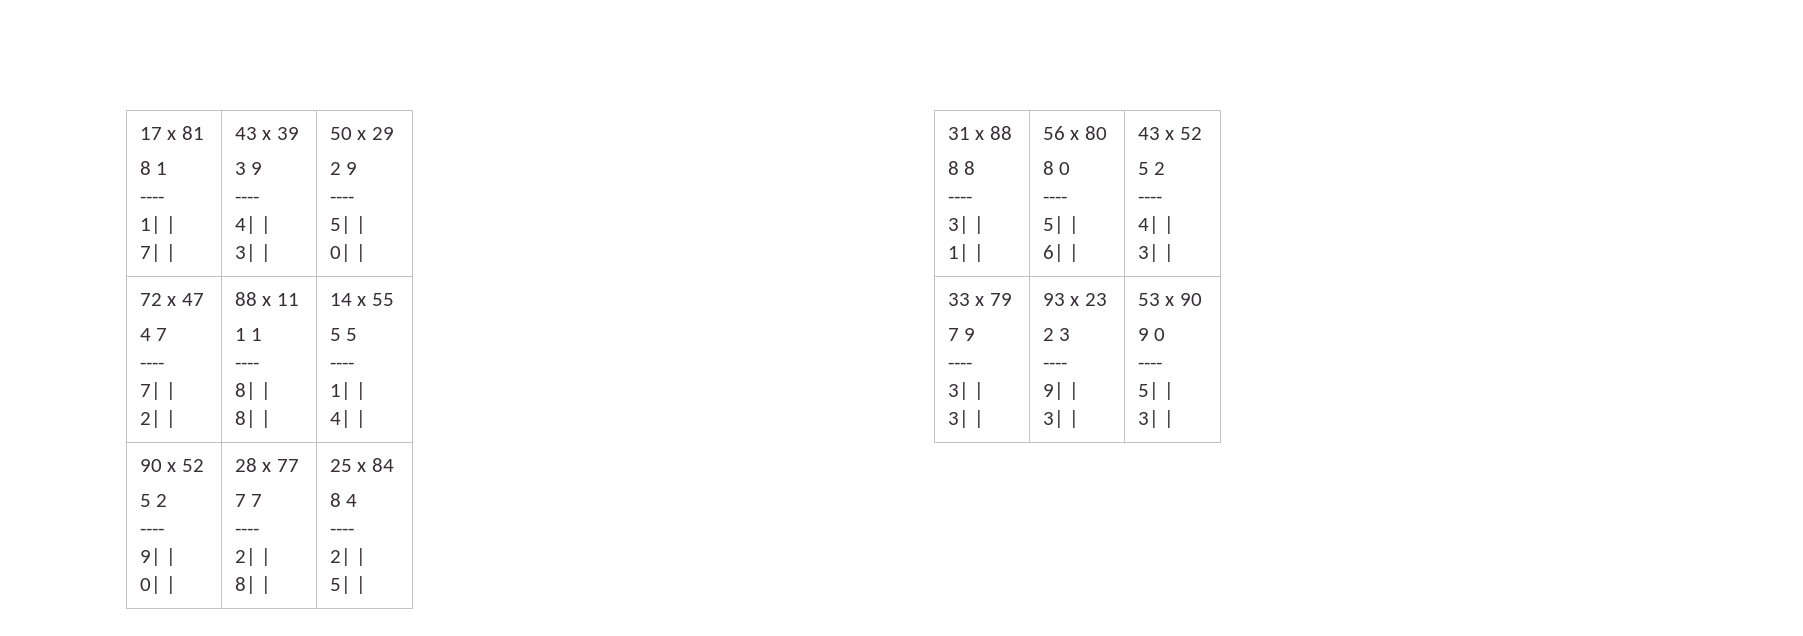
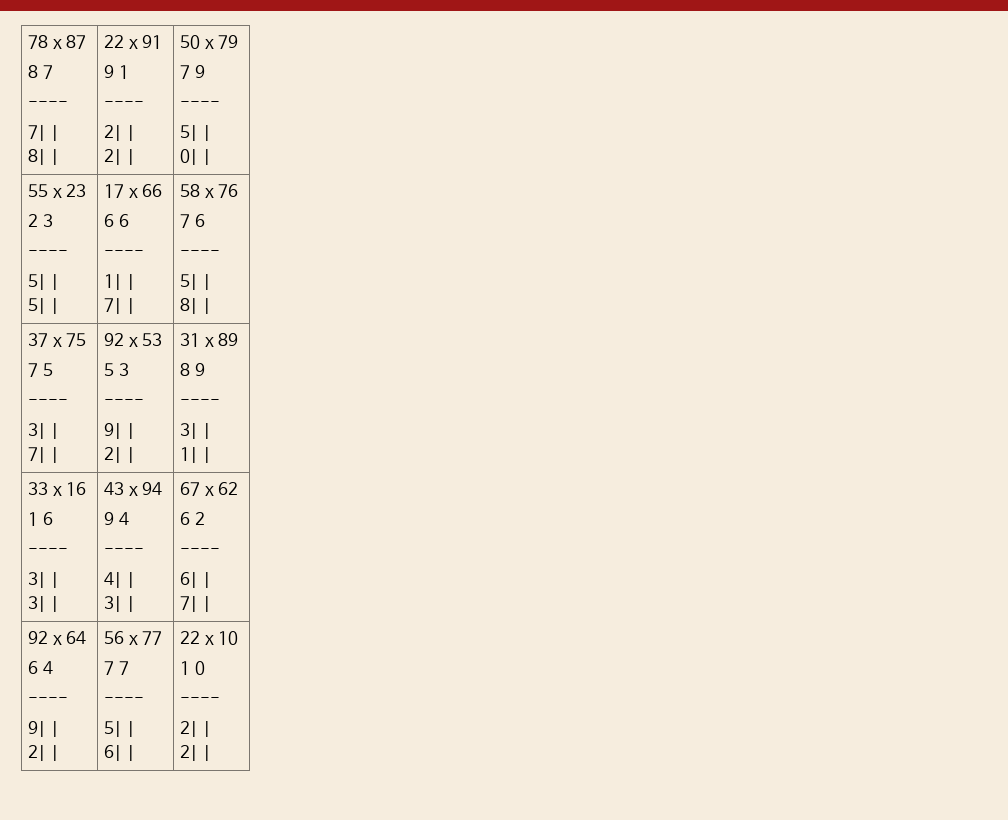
[139,126,204,140] [139,161,168,175] [139,196,164,203] [139,216,177,234] [139,244,177,262] [234,127,299,140] [234,162,263,175] [234,196,259,203] [234,216,272,234] [234,244,256,262] 17 x 81 // 8 1 // ---- // 1| | // 7| | | 43 x 39 // 3 9 // ---- // 4| | // 3| -> [28,35,87,49] [28,65,53,79] [28,101,69,108] [28,125,59,141] [28,149,59,165] [104,35,163,49] [104,65,129,79] [104,101,145,108] [104,125,135,141] [104,149,123,165] 78 x 87 // 8 7 // ---- // 7| | // 8| | | 22 x 91 // 9 1 // ---- // 2| | // 2|
[371,127,394,140] [329,162,341,175] 29 // 2 -> [218,35,239,49] [180,65,191,79] 79 // 7
[139,293,204,306] [139,328,168,341] [139,362,164,369] [139,382,177,400] [139,410,177,428] [234,292,299,306] [234,328,263,341] [234,362,259,369] [234,382,272,400] [234,410,272,428] [329,293,394,306] [329,328,358,341] [329,362,354,369] [329,382,367,400] [329,410,367,428] [139,459,204,472] [139,494,168,507] [139,528,164,535] [139,548,177,566] [139,576,177,594] [234,458,299,472] [234,494,263,507] [234,528,259,535] [234,548,272,566] [234,576,272,594] [329,458,394,472] [329,493,358,507] [329,528,354,535] [329,548,367,566] [329,576,367,594] [947,126,1012,140] [947,161,976,175] 72 x 47 // 4 7 // ---- // 7| | // 2| | | 88 x 11 // 1 1 // ---- // 8| | // 8| | | 14 x 55 // 5 5 // ---- // 1| | // 4| | // 90 x 52 // 5 2 // ---- // 9| | // 0| | | 28 x 77 // 7 7 // ---- // 2| | // 8| | | 25 x 84 // 8 4 // ---- // 2| | // 5| | // 31 x 88 // 8 8 -> [28,184,87,198] [28,214,53,227] [28,250,69,257] [28,274,59,290] [28,298,59,314] [104,184,163,198] [104,214,129,227] [104,250,145,257] [104,274,135,290] [104,298,135,314] [180,184,239,198] [180,214,205,228] [180,250,221,257] [180,274,211,290] [180,298,211,314] [28,333,87,347] [28,363,53,377] [28,399,69,406] [28,423,59,439] [28,447,59,463] [104,333,163,347] [104,363,129,376] [104,399,145,406] [104,423,135,439] [104,447,135,463] [180,333,239,347] [180,363,205,376] 55 x 23 // 2 3 // ---- // 5| | // 5| | | 17 x 66 // 6 6 // ---- // 1| | // 7| | | 58 x 76 // 7 6 // ---- // 5| | // 8| | // 37 x 75 // 7 5 // ---- // 3| | // 7| | | 92 x 53 // 5 3 // ---- // 9| | // 2| | | 31 x 89 // 8 9
(985, 253) none -> [28,482,87,496] [28,512,53,526] [28,548,69,555] [28,572,59,588] [28,596,59,612] [104,482,163,496] [104,512,129,525] [104,548,145,555] [104,572,135,588] [104,596,135,612] [180,482,239,496] [180,512,205,525] [180,548,221,555] [180,572,211,588] [180,596,211,612] [28,631,87,645] [28,661,53,674] [28,697,69,704] [28,721,59,737] [28,745,59,761] // 33 x 16 // 1 6 // ---- // 3| | // 3| | | 43 x 94 // 9 4 // ---- // 4| | // 3| | | 67 x 62 // 6 2 // ---- // 6| | // 7| | // 92 x 64 // 6 4 // ---- // 9| | // 2| |
[1084,126,1107,140] [1042,161,1071,175] 80 // 8 0 -> [142,631,163,645] [104,661,129,675] 77 // 7 7
[1137,127,1202,140] [1137,162,1166,175] [1137,196,1162,203] [1137,216,1175,234] [1137,244,1175,262] [947,293,1012,306] [947,328,976,341] [947,362,972,369] [947,382,985,400] [947,410,985,428] [1042,293,1107,306] [1042,328,1071,341] [1042,362,1067,369] [1042,382,1080,400] [1042,410,1080,428] [1137,293,1202,306] [1137,328,1166,341] [1137,362,1162,369] [1137,382,1175,400] [1137,410,1159,428] 43 x 52 // 5 2 // ---- // 4| | // 3| | // 33 x 79 // 7 9 // ---- // 3| | // 3| | | 93 x 23 // 2 3 // ---- // 9| | // 3| | | 53 x 90 // 9 0 // ---- // 5| | // 3| -> [180,631,239,645] [180,661,205,675] [180,697,221,704] [180,721,211,737] [180,745,199,761] 22 x 10 // 1 0 // ---- // 2| | // 2|

